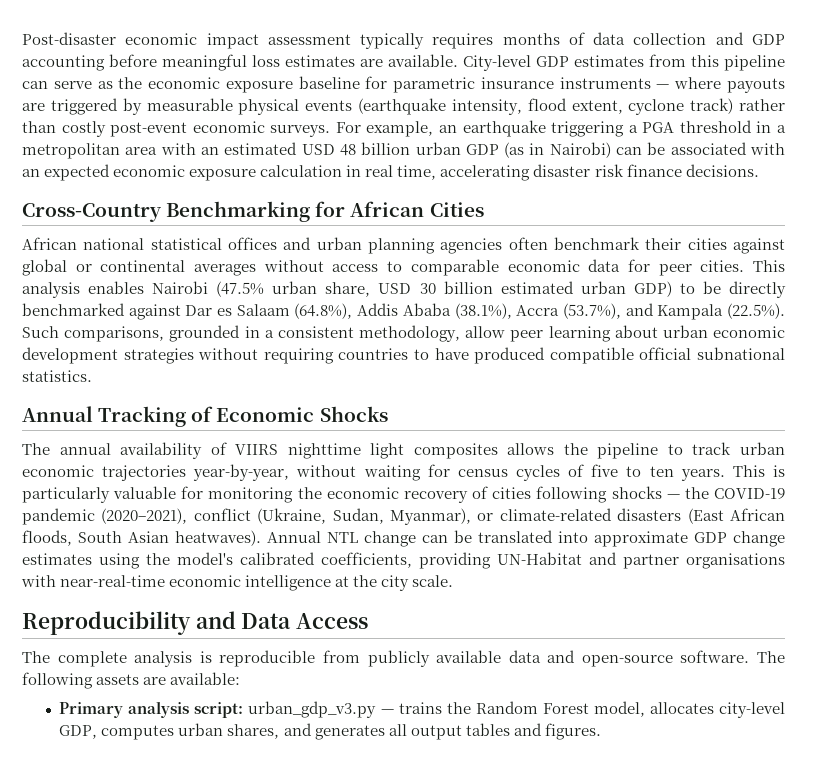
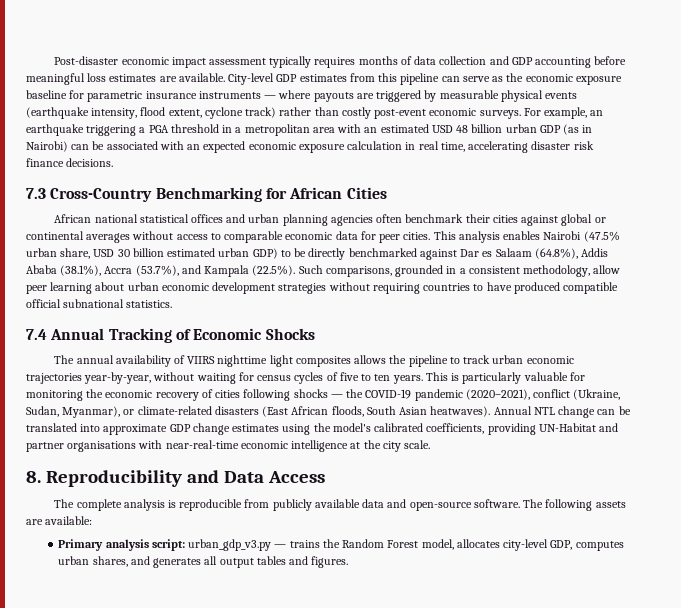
(759, 170) none -> [26,188,46,199] 7.3
(92, 376) none -> [26,329,47,340] 7.4
(454, 581) none -> [26,471,41,483] 8.

